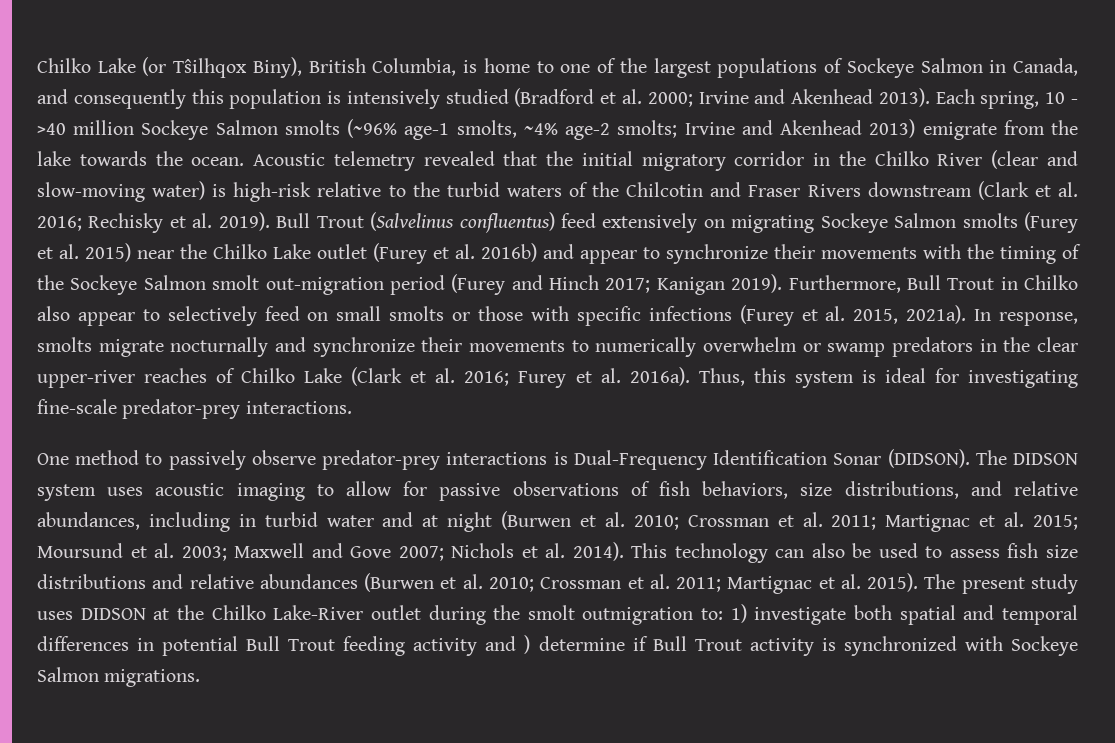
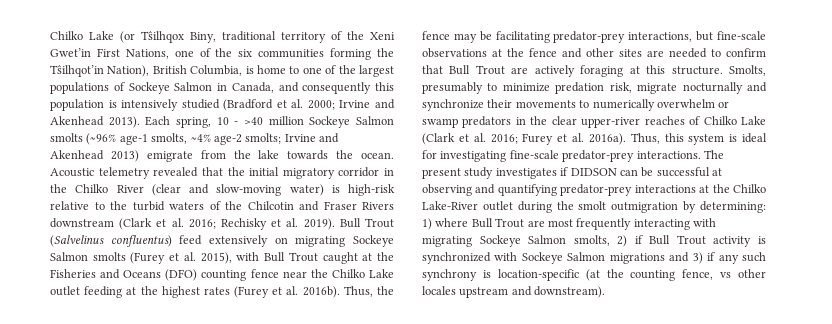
[252,57,302,78] Biny), -> [190,31,395,43] [50,48,394,60] [50,65,150,77] Biny, traditional territory of the Xeni Gwet’in First Nations, one of the six communities forming the Tŝilhqot’in Nation),
[85,243,131,262] 2015) -> [200,252,394,264] [50,269,279,281] 2015), with Bull Trout caught at the Fisheries and Oceans (DFO) counting fence
[373,243,1081,264] [37,274,1078,295] [37,305,1079,326] [37,337,92,352] (Furey et al. 2016b) and appear to synchronize their movements with the timing of the Sockeye Salmon smolt out-migration period (Furey and Hinch 2017; Kanigan 2019). Furthermore, Bull Trout in Chilko also appear to selectively feed on small smolts or those with specific infections (Furey et al. 2015, 2021a). In response, smolts -> [84,286,395,298] [422,31,766,43] [422,48,766,58] [422,65,766,77] [422,82,632,94] feeding at the highest rates (Furey et al. 2016b). Thus, the fence may be facilitating predator-prey interactions, but fine-scale observations at the fence and other sites are needed to confirm that Bull Trout are actively foraging at this structure. Smolts, presumably to minimize predation risk,
[37,449,1079,470] [37,481,1079,501] [37,511,1079,532] [37,542,1078,563] [37,573,1079,594] [37,608,146,620] // One method to passively observe predator-prey interactions is Dual-Frequency Identification Sonar (DIDSON). The DIDSON system uses acoustic imaging to allow for passive observations of fish behaviors, size distributions, and relative abundances, including in turbid water and at night (Burwen et al. 2010; Crossman et al. 2011; Martignac et al. 2015; Moursund et al. 2003; Maxwell and Gove 2007; Nichols et al. 2014). This technology can also be used to assess fish size distributions and relative abundances (Burwen et al. 2010; Crossman et al. 2011; Martignac et al. 2015). The present study uses DIDSON -> [703,150,724,159] [422,167,722,179] [422,184,696,196] The present study investigates if DIDSON can be successful at observing and quantifying predator-prey interactions
[701,604,1078,625] [37,635,625,656] to: 1) investigate both spatial and temporal differences in potential Bull Trout feeding activity and ) determine -> [683,201,766,213] [422,218,716,230] [422,235,628,247] by determining: 1) where Bull Trout are most frequently interacting with migrating Sockeye Salmon smolts, 2)
[104,669,201,687] migrations. -> [609,252,767,264] [422,269,766,281] [422,286,606,298] migrations and 3) if any such synchrony is location-specific (at the counting fence, vs other locales upstream and downstream).

